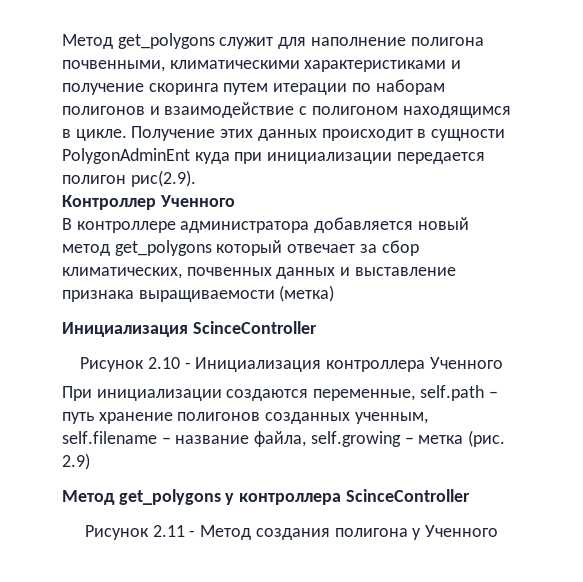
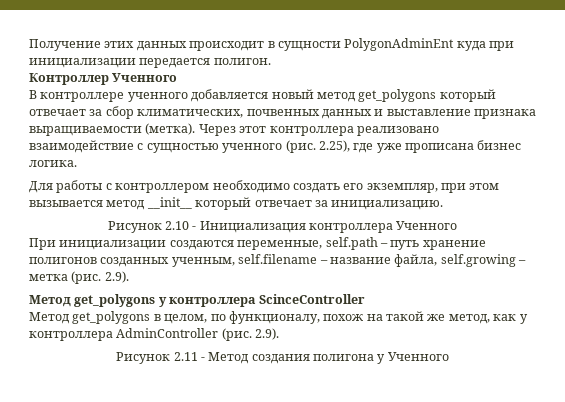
[62,33,484,49] [62,60,462,72] [62,79,445,95] [62,102,511,118] [62,129,127,141] Метод get_polygons служит для наполнение полигона почвенными, климатическими характеристиками и получение скоринга путем итерации по наборам полигонов и взаимодействие с полигоном находящимся в цикле. -> (29, 45) none
[62,170,196,187] полигон рис(2.9). -> [213,58,271,65] полигон.
[180,221,310,233] администратора -> [127,92,188,102] ученного
[279,285,335,302] [62,321,317,337] (метка) // Инициализация ScinceController -> [145,123,439,136] [29,140,522,153] [29,160,77,167] [29,180,500,193] [29,197,444,210] (метка). Через этот контроллера реализовано взаимодействие с сущностью ученного (рис. 2.25), где уже прописана бизнес логика. // Для работы с контроллером необходимо создать его экземпляр, при этом вызывается метод __init__ который отвечает за инициализацию.
[62,453,90,470] 2.9) -> [104,271,129,283] 2.9).
(470, 495) none -> [29,311,528,324] [29,328,280,341] // Метод get_polygons в целом, по функционалу, похож на такой же метод, как у контроллера AdminController (рис. 2.9).

